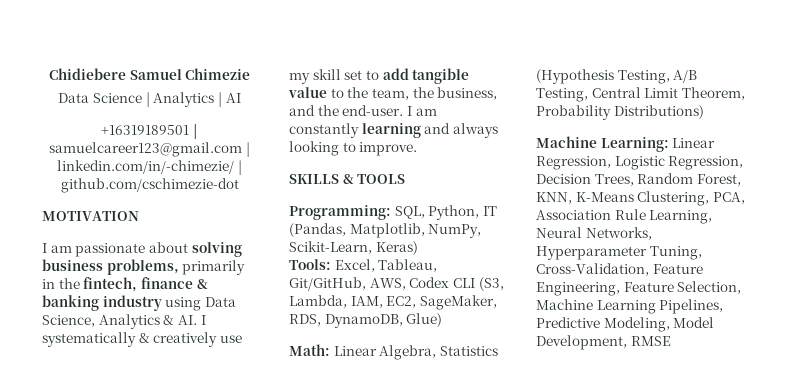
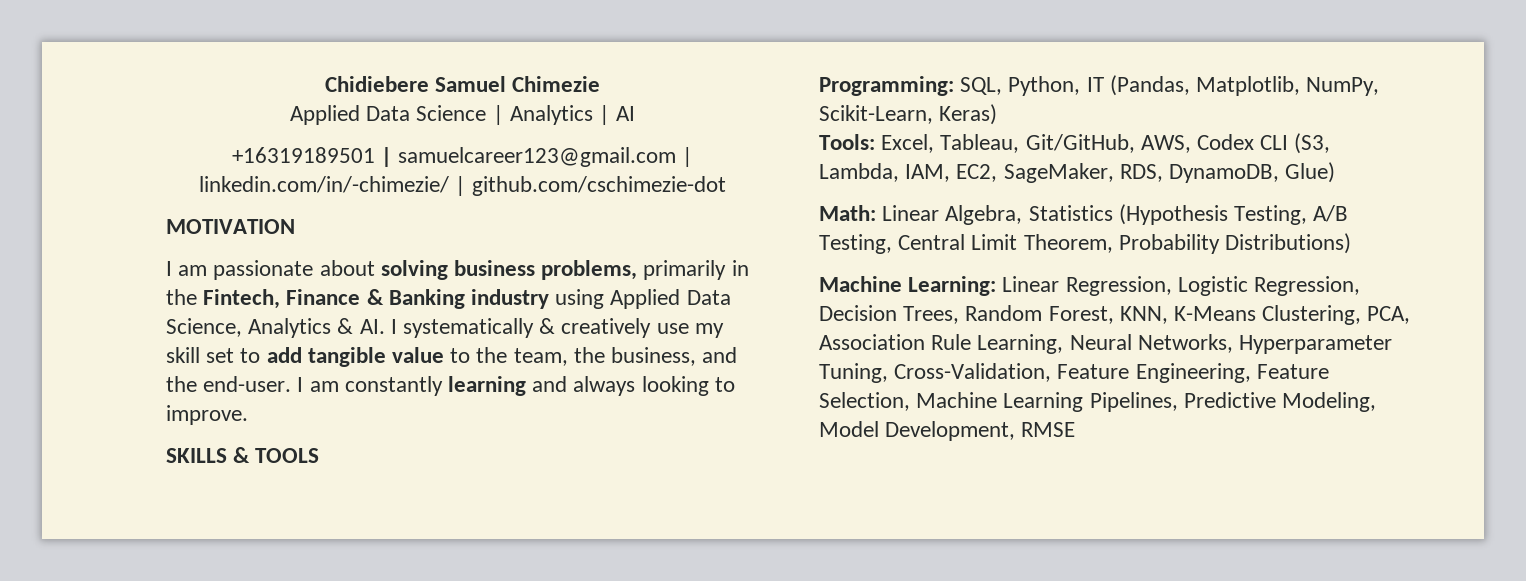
(251, 74) none -> [289,105,360,125] Applied
[83,277,208,292] [42,295,99,311] fintech, finance & banking -> [203,289,465,309] Fintech, Finance & Banking
(202, 304) none -> [610,289,681,309] Applied

